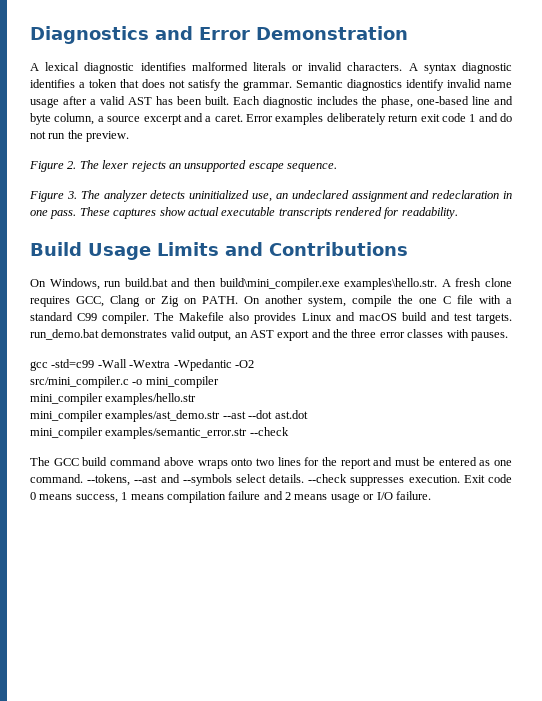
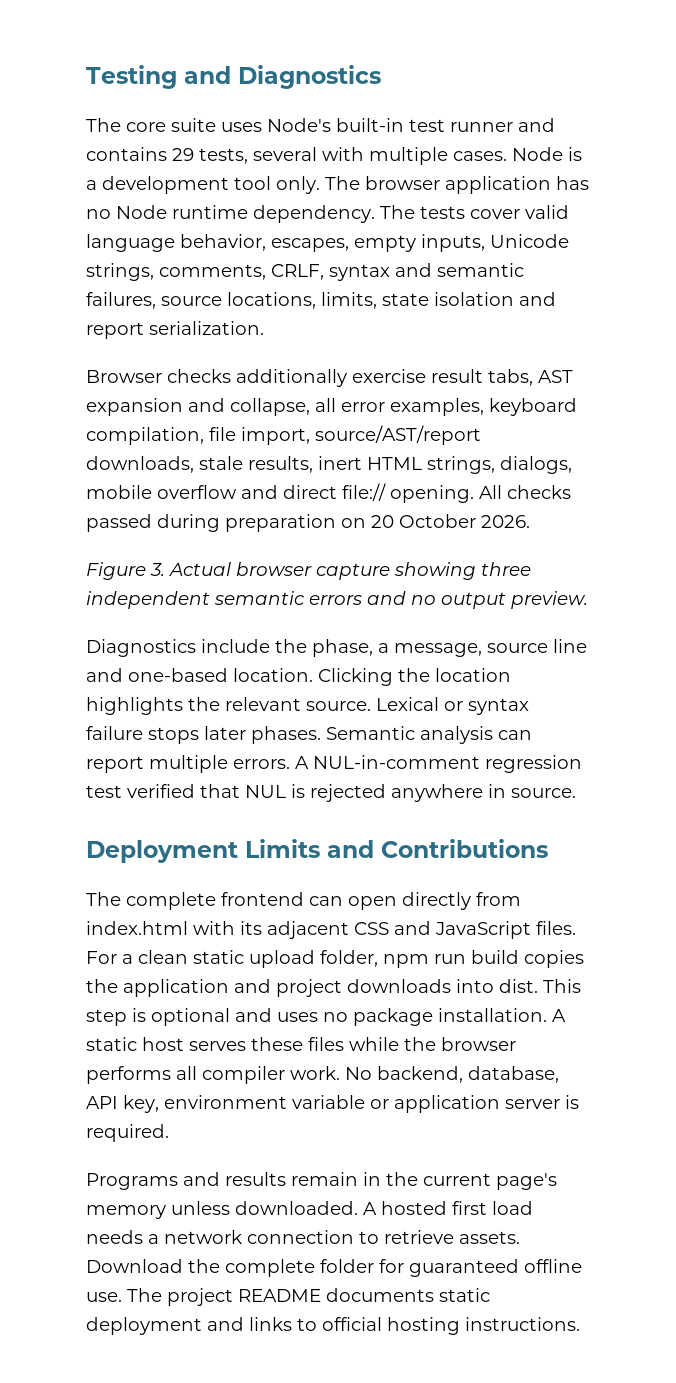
[30,26,408,44] [30,62,512,74] [30,79,512,91] [30,96,513,108] [30,113,512,125] [30,130,130,142] [29,160,337,172] [29,190,512,202] [30,207,458,219] [30,242,408,260] [30,278,512,290] [30,295,512,307] [30,312,513,324] [30,329,508,341] [30,359,254,371] [30,376,219,388] [30,393,197,405] [30,410,308,422] [30,427,289,439] [30,457,512,469] [30,474,512,486] [30,491,431,503] Diagnostics and Error Demonstration // A lexical diagnostic identifies malformed literals or invalid characters. A syntax diagnostic identifies a token that does not satisfy the grammar. Semantic diagnostics identify invalid name usage after a valid AST has been built. Each diagnostic includes the phase, one-based line and byte column, a source excerpt and a caret. Error examples deliberately return exit code 1 and do not run the preview. // Figure 2. The lexer rejects an unsupported escape sequence. // Figure 3. The analyzer detects uninitialized use, an undeclared assignment and redeclaration in one pass. These captures show actual executable transcripts rendered for readability. // Build Usage Limits and Contributions // On Windows, run build.bat and then build\mini_compiler.exe examples\hello.str. A fresh clone requires GCC, Clang or Zig on PATH. On another system, compile the one C file with a standard C99 compiler. The Makefile also provides Linux and macOS build and test targets. run_demo.bat demonstrates valid output, an AST export and the three error classes with pauses. // gcc -std=c99 -Wall -Wextra -Wpedantic -O2 // src/mini_compiler.c -o mini_compiler // mini_compiler examples/hello.str // mini_compiler examples/ast_demo.str --ast --dot ast.dot // mini_compiler examples/semantic_error.str --check // The GCC build command above wraps onto two lines for the report and must be entered as one command. --tokens, --ast and --symbols select details. --check suppresses execution. Exit code 0 means success, 1 means compilation failure and 2 means usage or I/O failure. -> [86,65,381,89] [86,118,555,132] [86,147,582,165] [86,176,589,194] [86,205,569,223] [86,234,569,252] [86,263,524,281] [86,292,556,309] [86,321,264,339] [86,369,573,387] [86,398,577,416] [86,425,481,445] [86,456,572,474] [86,483,571,503] [86,514,530,532] [86,562,531,580] [86,591,588,609] [86,639,587,657] [86,668,511,686] [86,697,529,715] [86,726,532,744] [86,755,582,773] [86,784,576,802] [86,839,548,863] [86,892,521,910] [86,921,576,939] [86,950,584,968] [86,979,581,997] [86,1008,566,1026] [86,1037,516,1051] [86,1066,559,1084] [86,1095,579,1113] [86,1124,169,1142] [86,1172,557,1190] [86,1201,533,1219] [86,1230,520,1244] [86,1259,582,1277] [86,1288,490,1306] [86,1317,580,1335] Testing and Diagnostics // The core suite uses Node's built-in test runner and contains 29 tests, several with multiple cases. Node is a development tool only. The browser application has no Node runtime dependency. The tests cover valid language behavior, escapes, empty inputs, Unicode strings, comments, CRLF, syntax and semantic failures, source locations, limits, state isolation and report serialization. // Browser checks additionally exercise result tabs, AST expansion and collapse, all error examples, keyboard compilation, file import, source/AST/report downloads, stale results, inert HTML strings, dialogs, mobile overflow and direct file:// opening. All checks passed during preparation on 20 October 2026. // Figure 3. Actual browser capture showing three independent semantic errors and no output preview. // Diagnostics include the phase, a message, source line and one-based location. Clicking the location highlights the relevant source. Lexical or syntax failure stops later phases. Semantic analysis can report multiple errors. A NUL-in-comment regression test verified that NUL is rejected anywhere in source. // Deployment Limits and Contributions // The complete frontend can open directly from index.html with its adjacent CSS and JavaScript files. For a clean static upload folder, npm run build copies the application and project downloads into dist. This step is optional and uses no package installation. A static host serves these files while the browser performs all compiler work. No backend, database, API key, environment variable or application server is required. // Programs and results remain in the current page's memory unless downloaded. A hosted first load needs a network connection to retrieve assets. Download the complete folder for guaranteed offline use. The project README documents static deployment and links to official hosting instructions.

